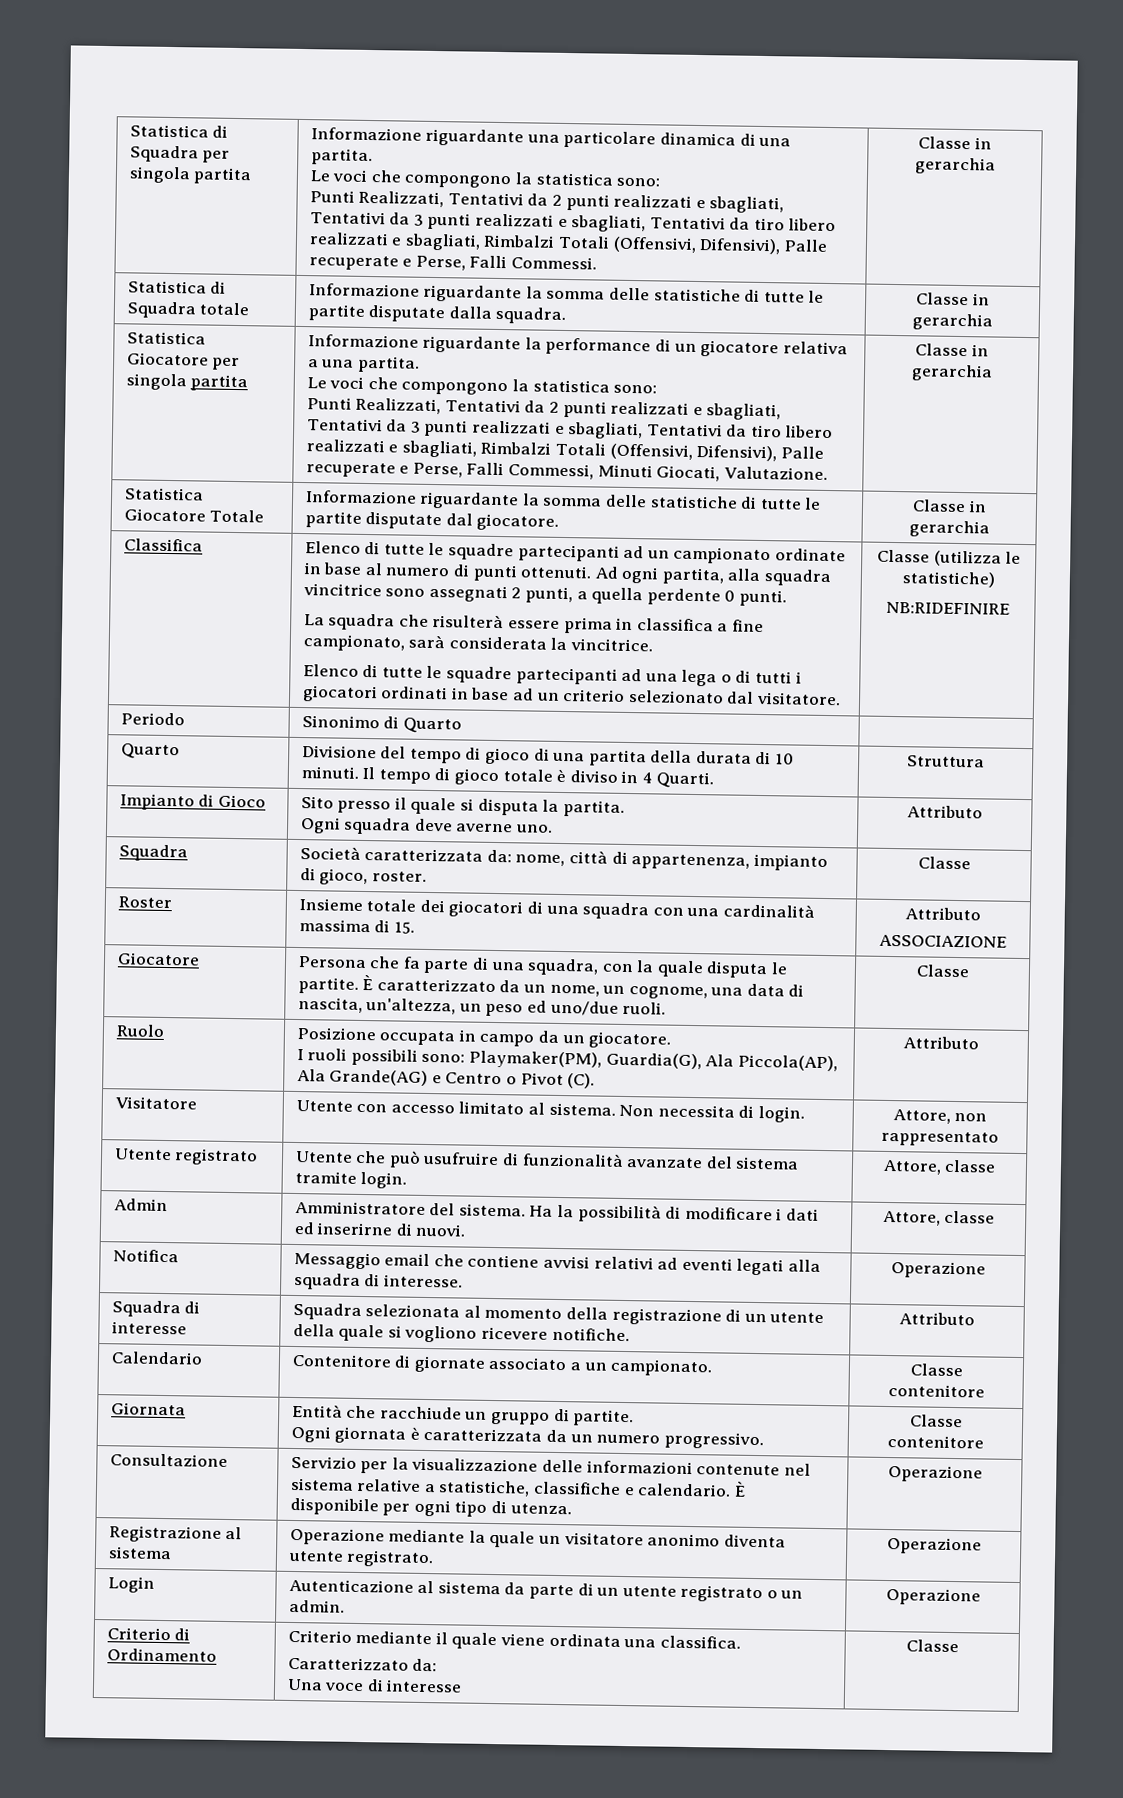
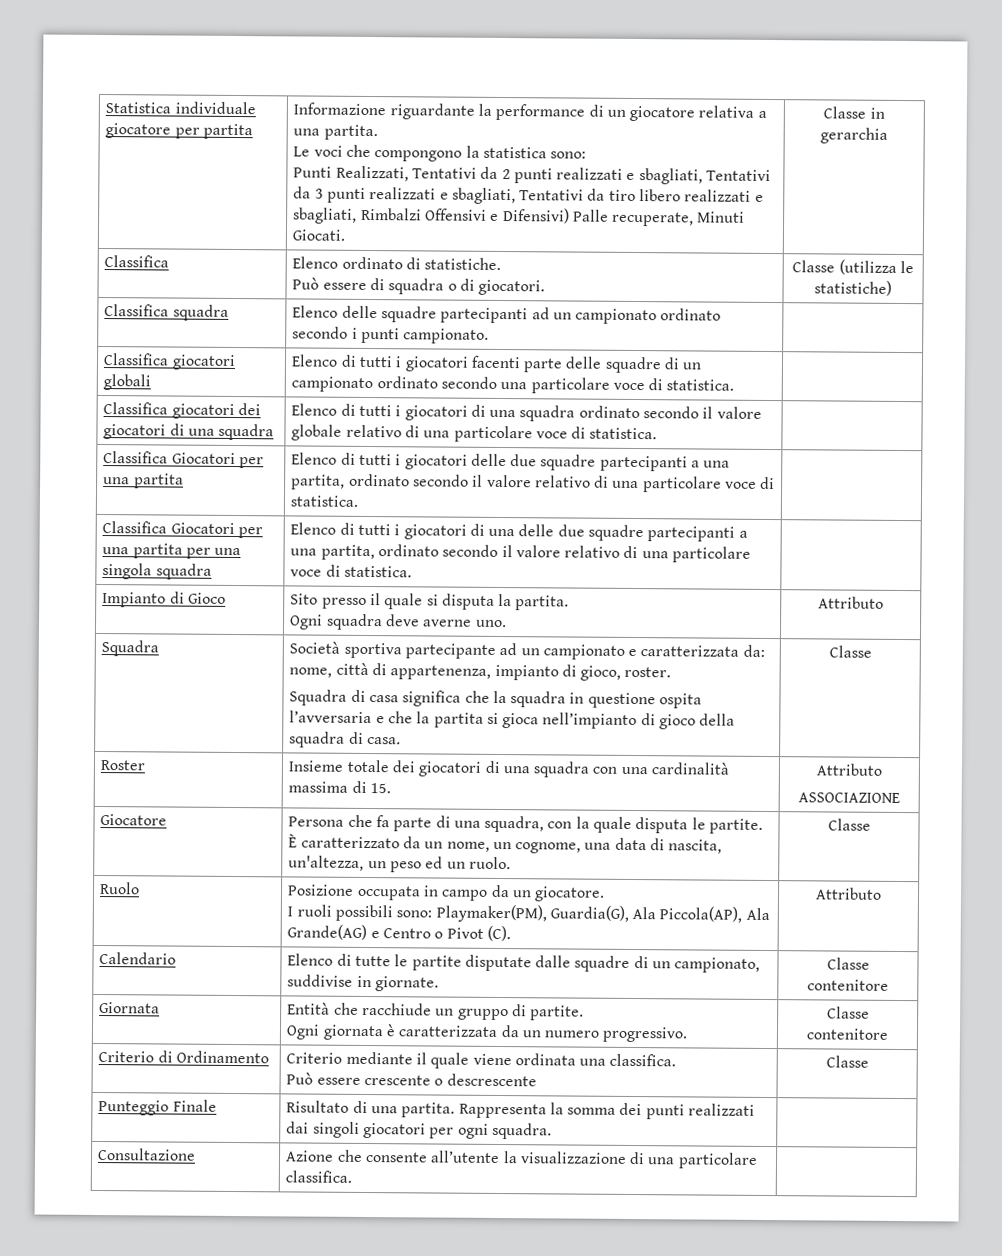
[129,124,229,138] [129,145,231,163] [128,166,253,185] [310,127,792,149] [310,148,373,166] [309,169,661,189] [309,190,785,214] [309,211,837,233] [308,232,828,255] [308,255,597,271] [918,136,992,150] [914,157,996,175] [127,280,227,294] [126,301,251,319] [308,283,825,303] [307,304,567,325] [916,292,990,306] [911,313,993,331] [126,331,206,345] [126,352,241,371] [125,373,187,391] Statistica di Squadra per singola partita | Informazione riguardante una particolare dinamica di una partita. // Le voci che compongono la statistica sono: // Punti Realizzati, Tentativi da 2 punti realizzati e sbagliati, Tentativi da 3 punti realizzati e sbagliati, Tentativi da tiro libero realizzati e sbagliati, Rimbalzi Totali (Offensivi, Difensivi), Palle recuperate e Perse, Falli Commessi. | Classe in gerarchia // Statistica di Squadra totale | Informazione riguardante la somma delle statistiche di tutte le partite disputate dalla squadra. | Classe in gerarchia // Statistica Giocatore per singola -> [105,101,256,115] [105,123,200,139] Statistica individuale giocatore per
[554,442,824,462] [305,462,828,482] [915,343,989,357] [910,364,993,382] [124,487,204,501] [123,508,265,523] [304,490,822,510] [304,511,560,531] Totali (Offensivi, Difensivi), Palle recuperate e Perse, Falli Commessi, Minuti Giocati, Valutazione. | Classe in gerarchia // Statistica Giocatore Totale | Informazione riguardante la somma delle statistiche di tutte le partite disputate dal giocatore. -> [424,207,746,227] [292,229,346,241] Offensivi e Difensivi) Palle recuperate, Minuti Giocati.
[364,541,445,556] di tutte le -> [341,256,502,270] [292,277,546,296] [792,259,914,275] [814,280,892,296] [104,304,229,321] [292,305,378,319] ordinato di statistiche. // Può essere di squadra o di giocatori. | Classe (utilizza le statistiche) // Classifica squadra | Elenco delle
[774,548,846,562] [302,562,833,587] [302,583,787,607] [303,613,764,634] [302,634,653,652] [302,664,802,687] [301,685,841,706] [876,549,1022,567] [901,571,996,588] [886,601,1010,615] [120,712,185,726] [301,715,462,734] [120,743,180,760] [301,745,795,767] [300,766,715,789] [907,755,985,768] ordinate in base al numero di punti ottenuti. Ad ogni partita, alla squadra vincitrice sono assegnati 2 punti, a quella perdente 0 punti. // La squadra che risulterà essere prima in classifica a fine campionato, sarà considerata la vincitrice. // Elenco di tutte le squadre partecipanti ad una lega o di tutti i giocatori ordinati in base ad un criterio selezionato dal visitatore. | Classe (utilizza le statistiche) // NB:RIDEFINIRE // Periodo | Sinonimo di Quarto | // Quarto | Divisione del tempo di gioco di una partita della durata di 10 minuti. Il tempo di gioco totale è diviso in 4 Quarti. | Struttura -> [660,308,722,321] [292,326,490,344] [103,353,236,370] [103,374,152,391] [291,354,702,374] [291,376,735,394] [103,402,261,419] [103,423,275,441] [291,403,762,422] [291,424,658,443] [103,451,264,469] [103,473,184,489] [291,452,731,472] [291,473,776,493] [290,495,359,507] [102,521,263,539] [102,543,242,559] [102,563,212,580] [290,522,748,542] [290,544,752,563] [290,564,412,578] ordinato secondo i punti campionato. | // Classifica giocatori globali | Elenco di tutti i giocatori facenti parte delle squadre di un campionato ordinato secondo una particolare voce di statistica. | // Classifica giocatori dei giocatori di una squadra | Elenco di tutti i giocatori di una squadra ordinato secondo il valore globale relativo di una particolare voce di statistica. | // Classifica Giocatori per una partita | Elenco di tutti i giocatori delle due squadre partecipanti a una partita, ordinato secondo il valore relativo di una particolare voce di statistica. | // Classifica Giocatori per una partita per una singola squadra | Elenco di tutti i giocatori di una delle due squadre partecipanti a una partita, ordinato secondo il valore relativo di una particolare voce di statistica. |
(361, 853) none -> [343,642,638,660] sportiva partecipante ad un campionato e
(427, 876) none -> [289,689,703,709] [289,710,736,730] [289,731,401,748] // Squadra di casa significa che la squadra in questione ospita l’avversaria e che la partita si gioca nell’impianto di gioco della squadra di casa.
[549,1000,667,1016] uno/due ruoli. -> [446,856,511,870] un ruolo.
[114,1096,197,1110] [295,1099,805,1123] [892,1109,988,1124] [881,1130,999,1147] [113,1148,259,1166] [294,1150,800,1170] [294,1170,408,1189] [882,1159,997,1175] [113,1198,168,1212] [294,1200,819,1223] [293,1221,467,1237] [882,1210,996,1226] [112,1249,179,1263] [293,1251,821,1276] [293,1272,463,1290] [890,1261,986,1279] [111,1300,201,1318] [110,1321,187,1335] [292,1302,825,1326] [292,1323,630,1343] [899,1312,975,1326] [110,1351,203,1365] [291,1353,714,1377] Visitatore | Utente con accesso limitato al sistema. Non necessita di login. | Attore, non rappresentato // Utente registrato | Utente che può usufruire di funzionalità avanzate del sistema tramite login. | Attore, classe // Admin | Amministratore del sistema. Ha la possibilità di modificare i dati ed inserirne di nuovi. | Attore, classe // Notifica | Messaggio email che contiene avvisi relativi ad eventi legati alla squadra di interesse. | Operazione // Squadra di interesse | Squadra selezionata al momento della registrazione di un utente della quale si vogliono ricevere notifiche. | Attributo // Calendario | Contenitore di giornate associato a un campionato. -> [99,951,177,965] [287,953,761,973] [287,974,439,992] Calendario | Elenco di tutte le partite disputate dalle squadre di un campionato, suddivise in giornate.
[109,1453,228,1467] [290,1455,811,1476] [289,1477,746,1497] [289,1497,572,1517] [887,1465,983,1483] [108,1525,243,1543] [107,1546,172,1560] [289,1527,786,1548] [287,1549,435,1568] [886,1537,982,1555] [107,1576,155,1593] [288,1578,804,1603] [288,1599,345,1613] [885,1588,981,1606] // Consultazione | Servizio per la visualizzazione delle informazioni contenute nel sistema relative a statistiche, classifiche e calendario. È disponibile per ogni tipo di utenza. | Operazione // Registrazione al sistema | Operazione mediante la quale un visitatore anonimo diventa utente registrato. | Operazione // Login | Autenticazione al sistema da parte di un utente registrato o un admin. | Operazione -> (889, 1034) none
[287,1656,438,1672] [286,1678,463,1693] [905,1639,959,1653] Caratterizzato da: // Una voce di interesse | Classe -> [286,1072,537,1087] [825,1055,869,1068] [98,1099,217,1116] [286,1100,756,1120] [286,1121,552,1140] [97,1147,197,1161] [285,1149,758,1169] [285,1170,353,1183] Può essere crescente o descrescente | Classe // Punteggio Finale | Risultato di una partita. Rappresenta la somma dei punti realizzati dai singoli giocatori per ogni squadra. | // Consultazione | Azione che consente all’utente la visualizzazione di una particolare classifica. |

